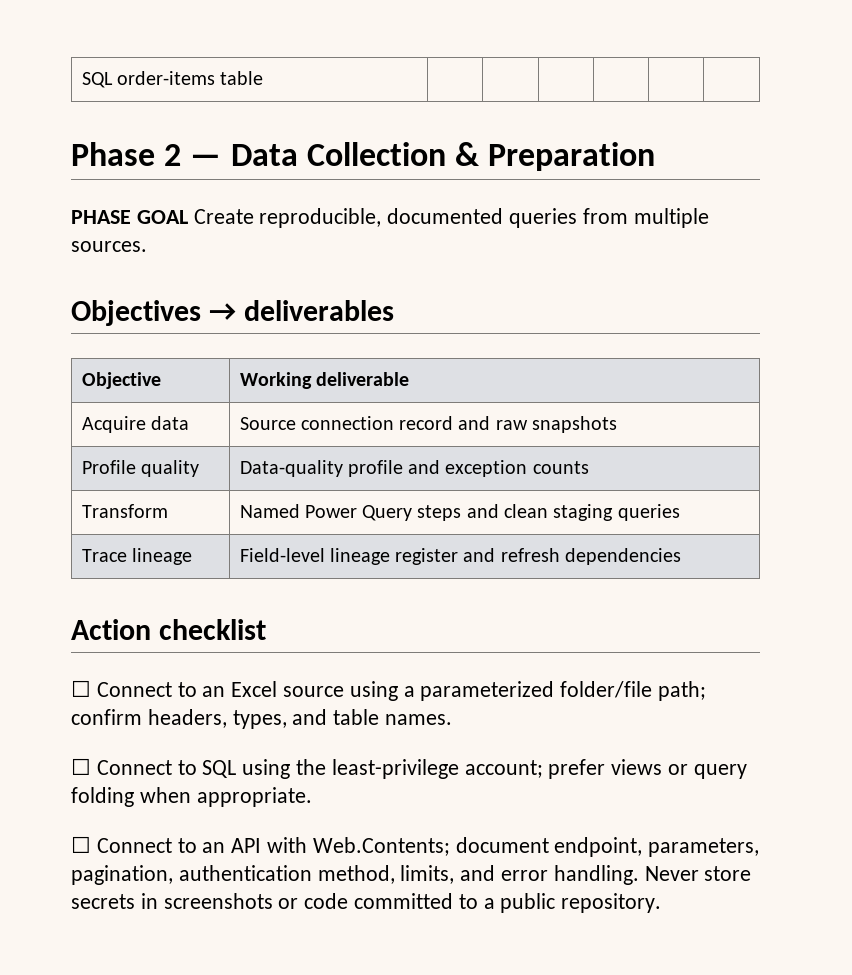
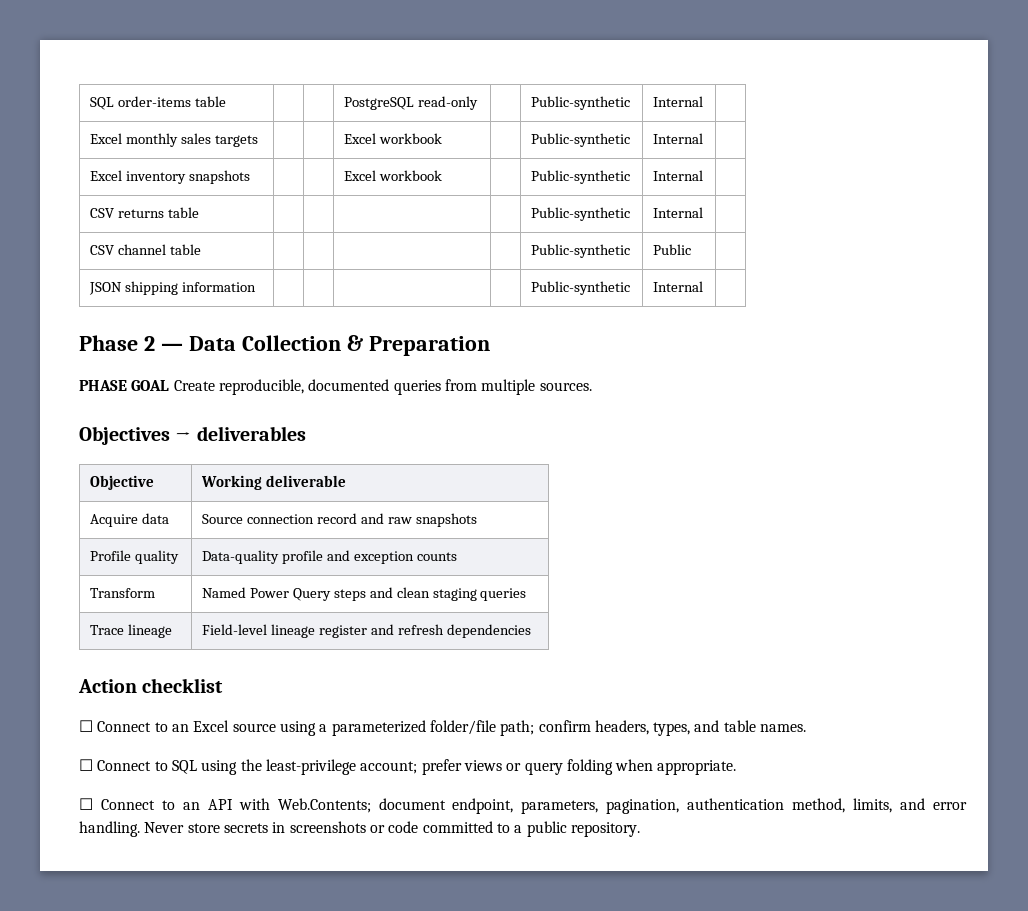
(264, 78) | | -> [344,96,478,110] [531,96,631,110] [653,96,704,107] [90,133,258,147] [344,133,442,144] [531,133,631,147] [653,133,704,144] [90,170,250,184] [344,170,442,181] [531,170,631,184] [653,170,704,181] [90,207,199,218] [531,207,631,221] [653,207,704,218] [90,244,201,255] [531,244,631,258] [653,244,692,255] [89,281,256,295] [531,281,631,295] [653,281,704,292] PostgreSQL read-only | | Public-synthetic | Internal | // Excel monthly sales targets | | | Excel workbook | | Public-synthetic | Internal | // Excel inventory snapshots | | | Excel workbook | | Public-synthetic | Internal | // CSV returns table | | | | | Public-synthetic | Internal | // CSV channel table | | | | | Public-synthetic | Public | // JSON shipping information | | | | | Public-synthetic | Internal

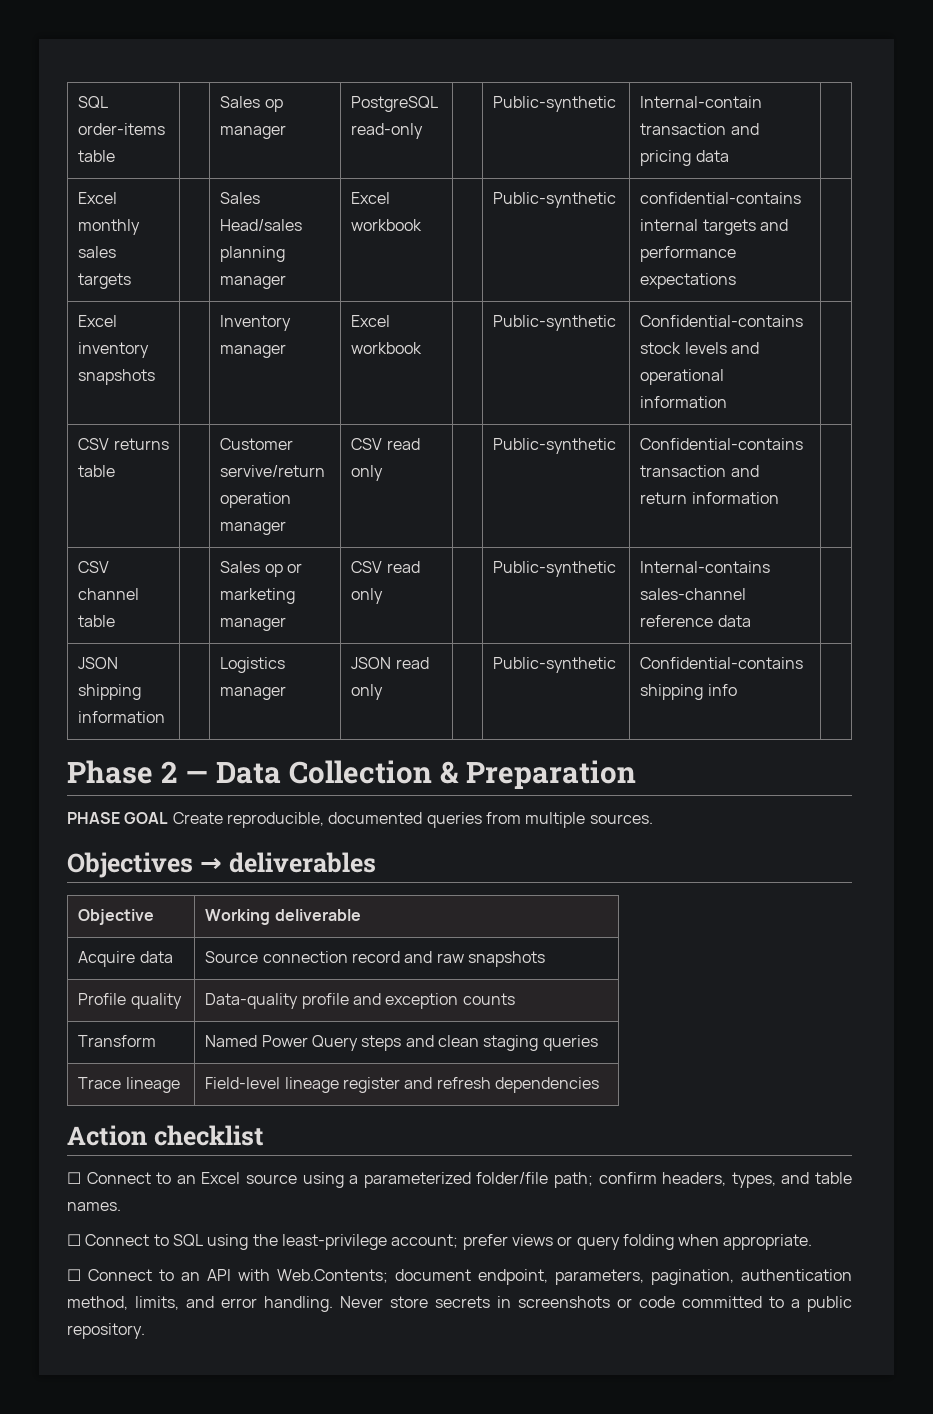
(226, 101) none -> [220,96,283,112] [220,125,287,139] Sales op manager
[653,96,704,107] Internal -> [640,96,763,108] [640,123,759,135] [640,150,729,166] Internal-contain transaction and pricing data
[344,133,442,144] [531,133,631,147] [653,133,704,144] | Excel workbook | | Public-synthetic | Internal -> [220,192,261,204] [220,219,303,231] [220,246,286,262] [220,275,287,289] [351,192,391,204] [351,219,423,231] [493,192,617,208] [640,192,802,204] [640,219,788,235] [640,246,737,262] [640,273,737,289] Sales Head/sales planning manager | Excel workbook | | Public-synthetic | confidential-contains internal targets and performance expectations
[344,170,442,181] [531,170,631,184] [653,170,704,181] [90,207,199,218] [531,207,631,221] [653,207,704,218] [90,244,201,255] [531,244,631,258] [653,244,692,255] [89,281,256,295] [531,281,631,295] [653,281,704,292] | Excel workbook | | Public-synthetic | Internal | // CSV returns table | | | | | Public-synthetic | Internal | // CSV channel table | | | | | Public-synthetic | Public | // JSON shipping information | | | | | Public-synthetic | Internal -> [220,315,292,331] [220,344,287,358] [351,315,391,327] [351,342,423,354] [493,315,617,331] [640,315,804,327] [640,342,759,354] [640,369,725,385] [640,396,728,408] [78,438,169,450] [78,465,116,477] [220,438,294,450] [220,465,326,477] [220,492,292,508] [220,521,287,535] [351,438,420,450] [351,465,384,481] [493,438,617,454] [640,438,804,450] [640,465,759,477] [640,492,779,504] [78,561,110,573] [78,588,140,600] [78,615,116,627] [220,561,302,577] [220,588,296,604] [220,617,287,631] [351,561,420,573] [351,588,384,604] [493,561,617,577] [640,561,771,573] [640,588,747,600] [640,615,751,627] [78,657,119,669] [78,684,142,700] [78,711,166,723] [220,657,286,673] [220,686,287,700] [351,657,429,669] [351,684,384,700] [493,657,617,673] [640,657,804,669] [640,684,737,700] Inventory manager | Excel workbook | | Public-synthetic | Confidential-contains stock levels and operational information | // CSV returns table | | Customer servive/return operation manager | CSV read only | | Public-synthetic | Confidential-contains transaction and return information | // CSV channel table | | Sales op or marketing manager | CSV read only | | Public-synthetic | Internal-contains sales-channel reference data | // JSON shipping information | | Logistics manager | JSON read only | | Public-synthetic | Confidential-contains shipping info

